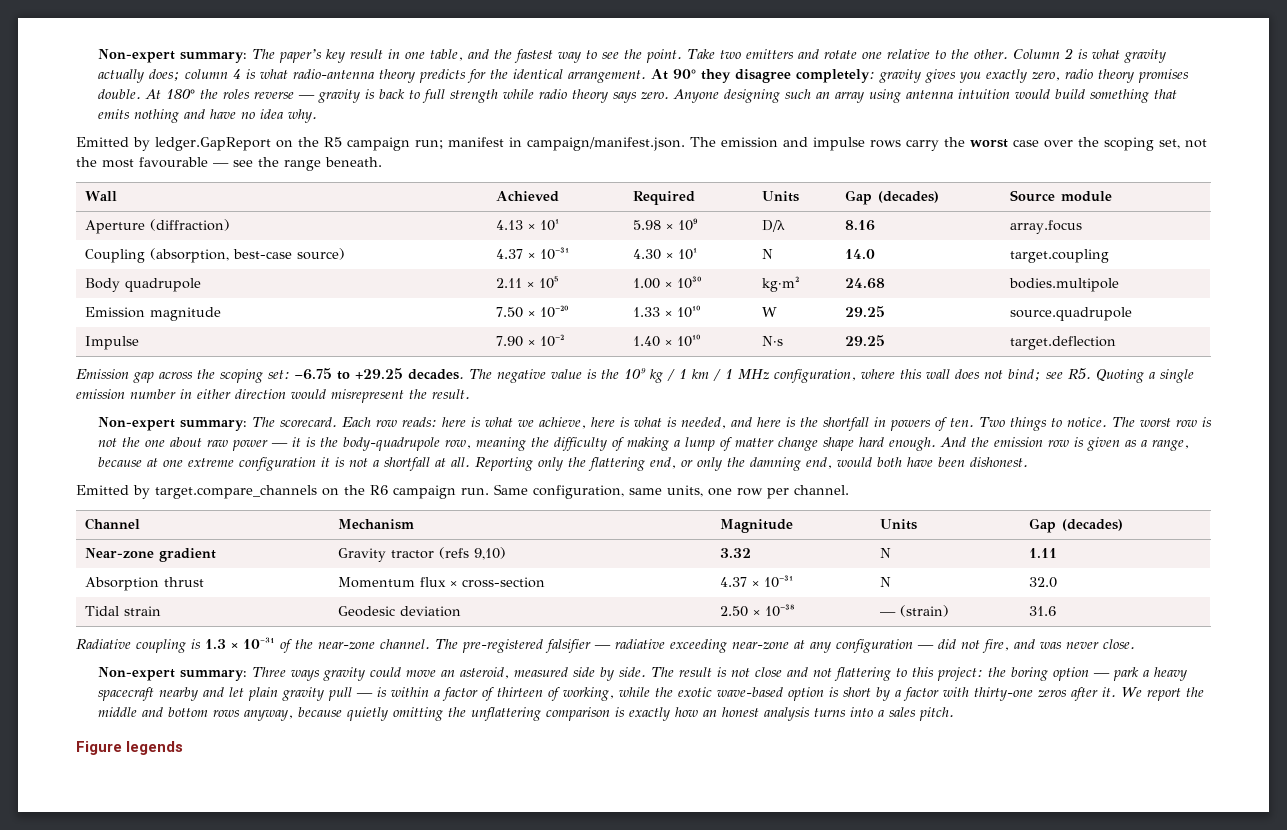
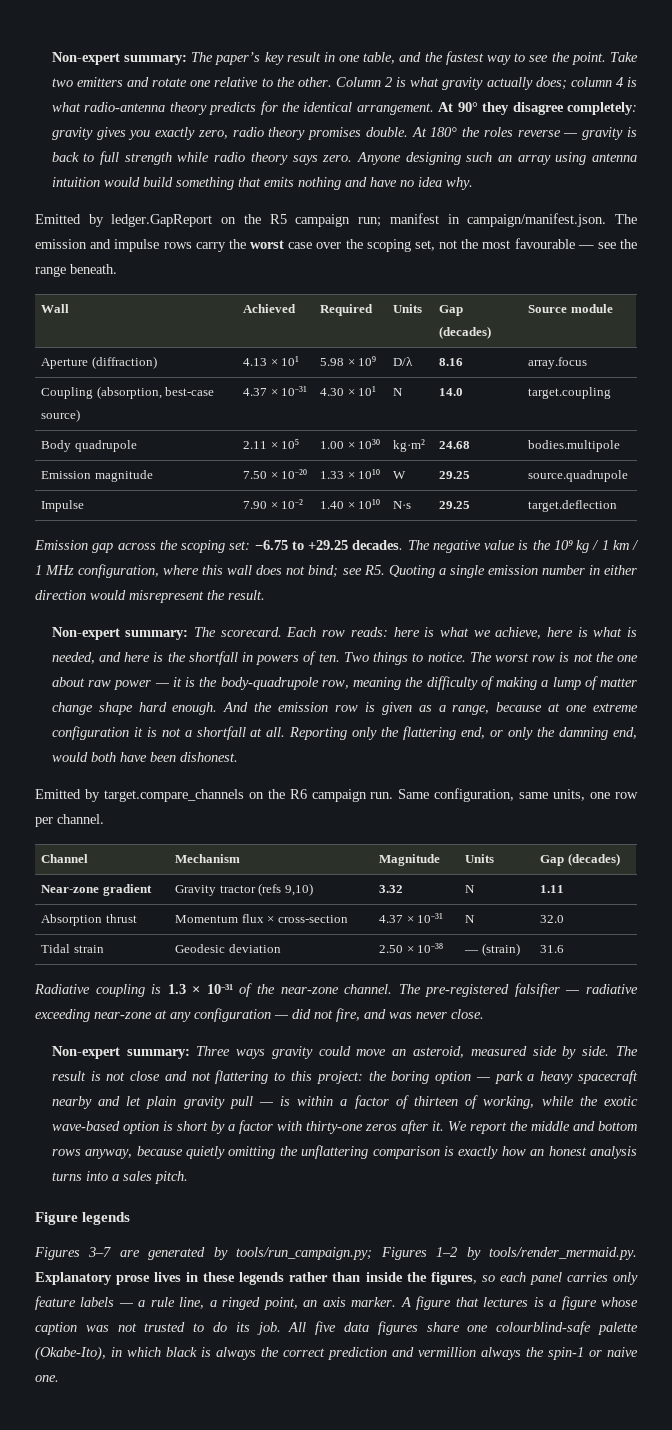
(184, 748) none -> [34,1247,637,1260] [35,1272,638,1285] [35,1296,638,1310] [35,1321,638,1335] [35,1346,638,1361] [35,1375,59,1382] // Figures 3–7 are generated by tools/run_campaign.py; Figures 1–2 by tools/render_mermaid.py. Explanatory prose lives in these legends rather than inside the figures, so each panel carries only feature labels — a rule line, a ringed point, an axis marker. A figure that lectures is a figure whose caption was not trusted to do its job. All five data figures share one colourblind-safe palette (Okabe-Ito), in which black is always the correct prediction and vermillion always the spin-1 or naive one.

